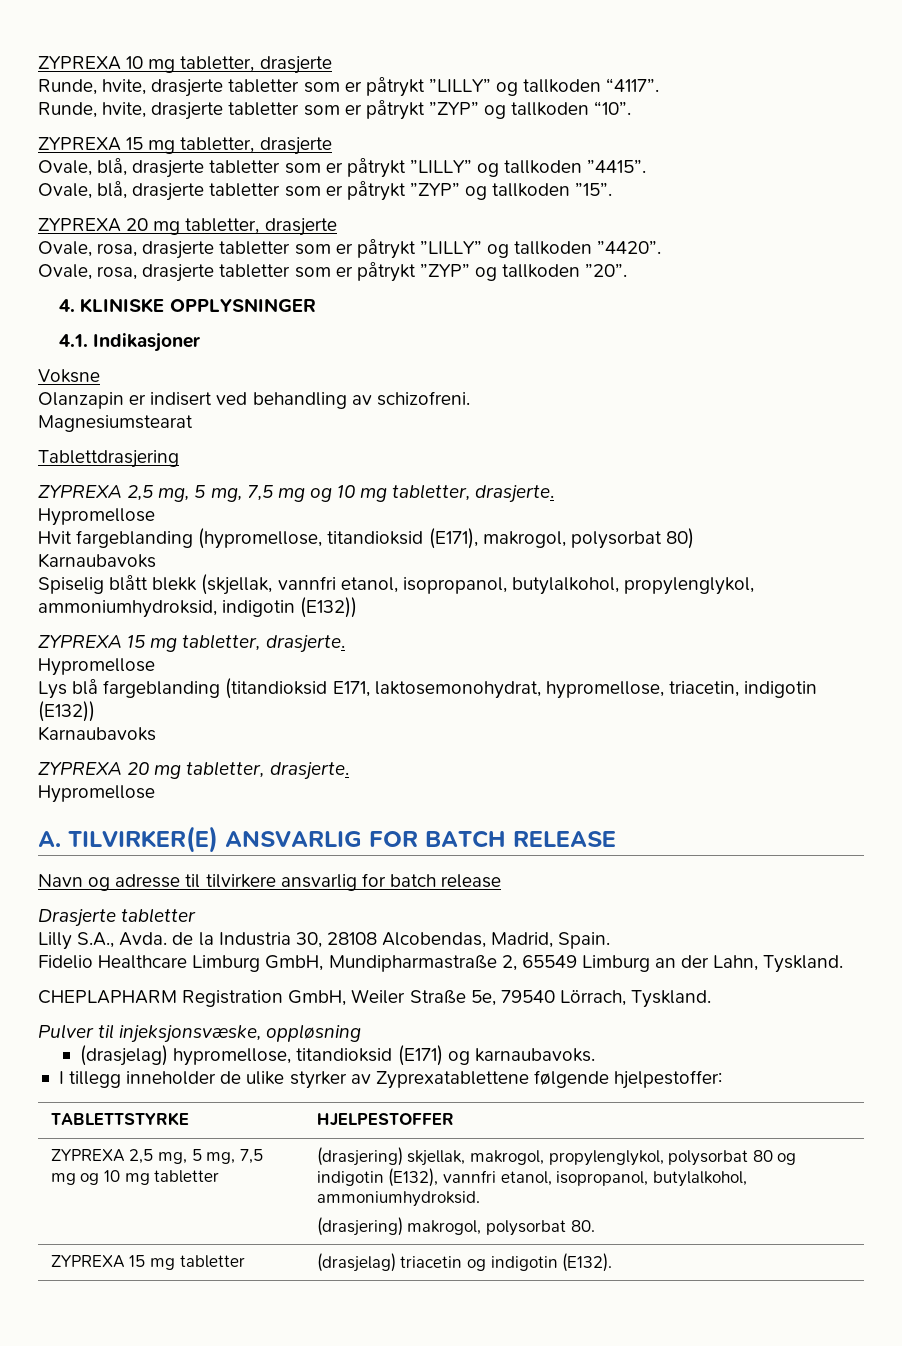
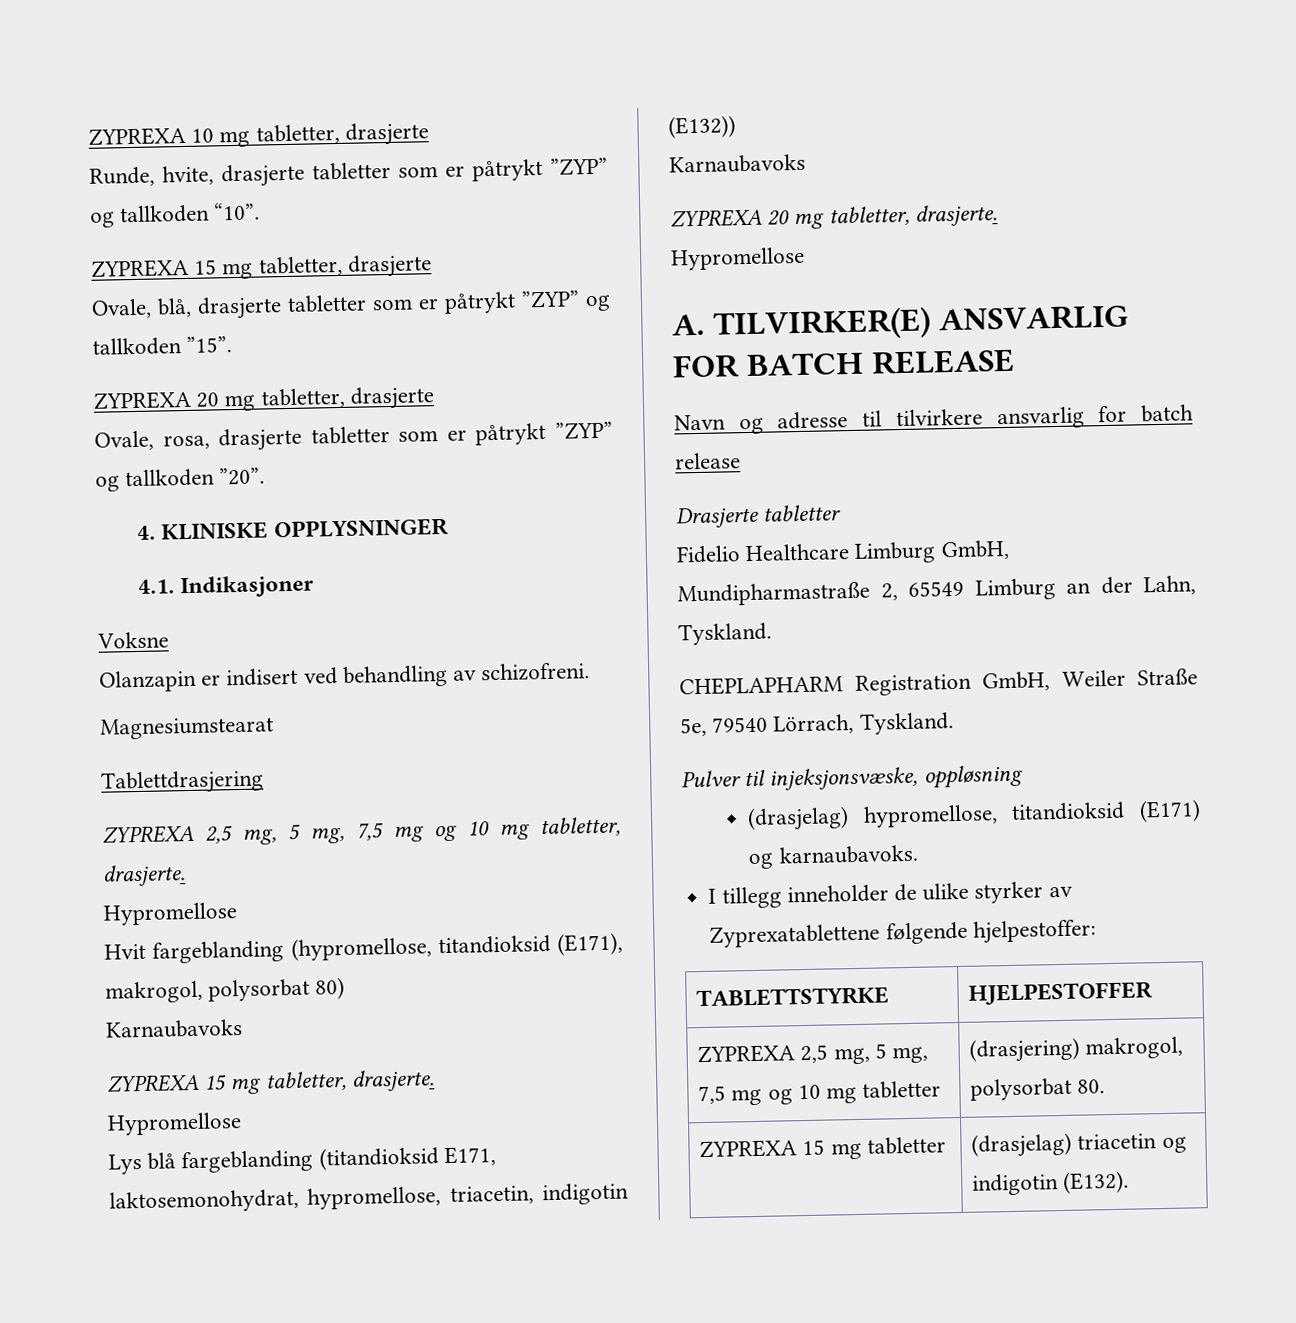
[38,77,660,97] // Runde, hvite, drasjerte tabletter som er påtrykt ”LILLY” og tallkoden “4117”. -> (429, 134) none
[38,158,647,178] // Ovale, blå, drasjerte tabletter som er påtrykt ”LILLY” og tallkoden ”4415”. -> (432, 266) none
[38,239,662,259] // Ovale, rosa, drasjerte tabletter som er påtrykt ”LILLY” og tallkoden ”4420”. -> (435, 398) none
[38,574,755,595] [38,597,358,618] // Spiselig blått blekk (skjellak, vannfri etanol, isopropanol, butylalkohol, propylenglykol, ammoniumhydroksid, indigotin (E132)) -> (243, 1029) none
[38,932,611,950] // Lilly S.A., Avda. de la Industria 30, 28108 Alcobendas, Madrid, Spain. -> (842, 513) none
[407,1150,797,1166] [316,1168,747,1187] [316,1191,480,1207] [316,1217,403,1236] skjellak, makrogol, propylenglykol, polysorbat 80 og indigotin (E132), vannfri etanol, isopropanol, butylalkohol, ammoniumhydroksid. // (drasjering) -> (1081, 1050) none

